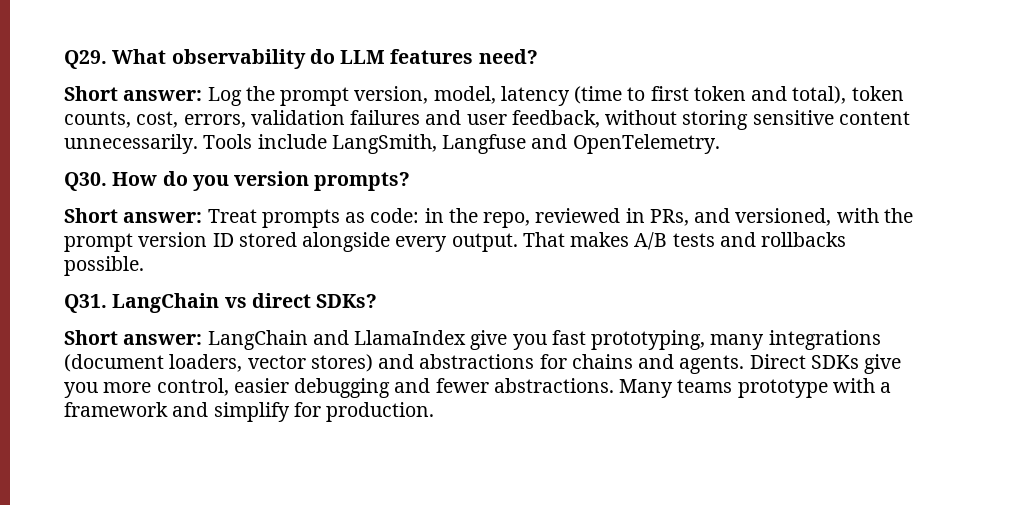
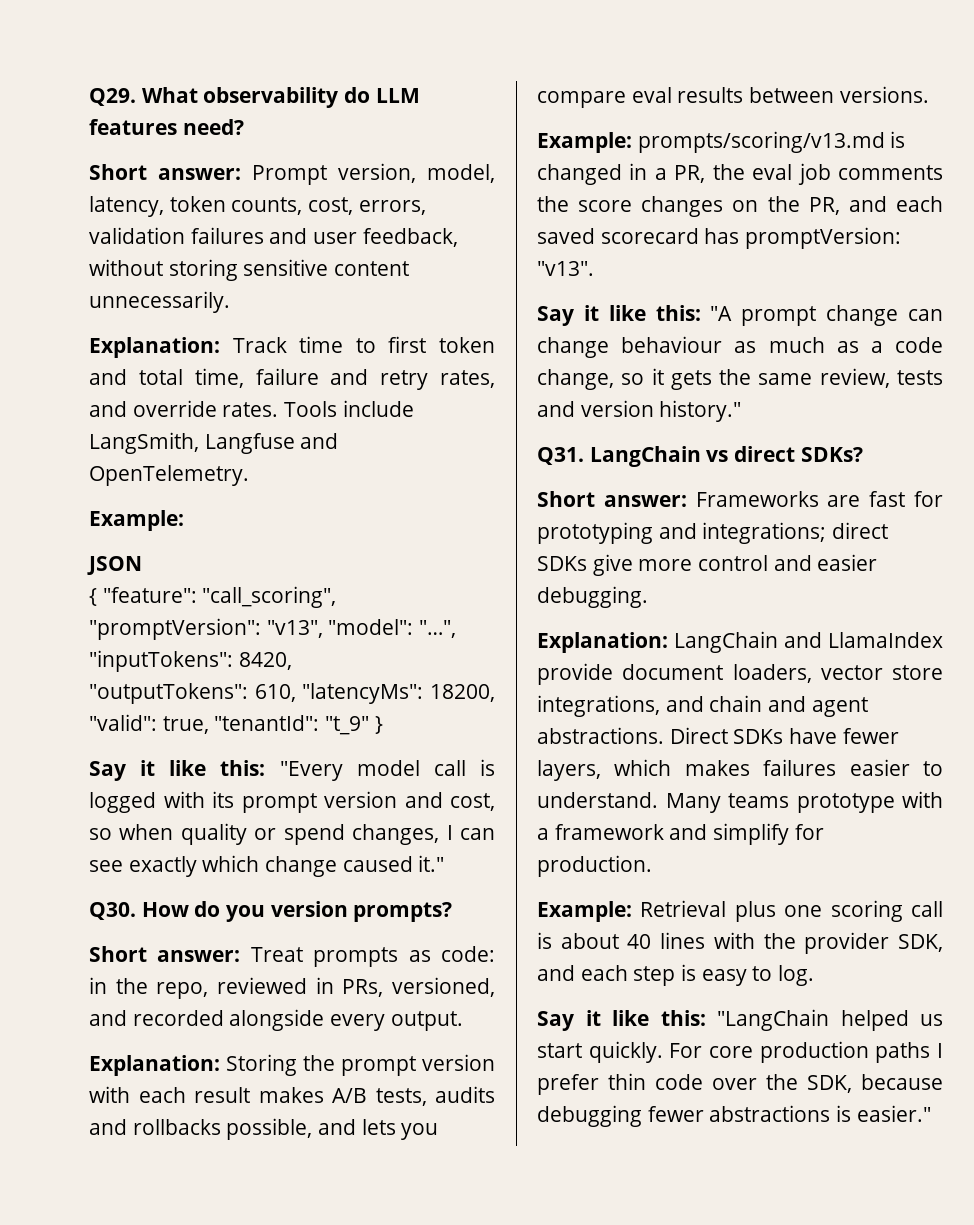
[207,86,847,106] Log the prompt version, model, latency (time to first token and total), -> [252,163,495,185] [89,196,164,217] Prompt version, model, latency,
(198, 144) none -> [89,336,495,358] [89,368,495,390] [89,400,279,417] // Explanation: Track time to first token and total time, failure and retry rates, and override rates.
(720, 144) none -> [89,510,184,531] [87,556,142,575] [89,586,337,608] [89,618,456,640] [89,650,292,672] [89,683,495,704] [89,714,383,735] [89,759,496,781] [89,791,495,813] [89,823,495,845] [89,855,445,877] // Example: // JSON // { "feature": "call_scoring", "promptVersion": "v13", "model": "…", "inputTokens": 8420, // "outputTokens": 610, "latencyMs": 18200, "valid": true, "tenantId": "t_9" } // Say it like this: "Every model call is logged with its prompt version and cost, so when quality or spend changes, I can see exactly which change caused it."
[694,208,913,226] [64,232,847,252] [64,256,144,276] and versioned, with the prompt version ID stored alongside every output. That makes A/B tests and rollbacks possible. -> [392,977,495,997] [89,1009,463,1031] [89,1054,495,1076] [89,1086,495,1106] [89,1118,439,1140] [537,86,929,108] [537,131,906,153] [537,163,943,185] [537,196,943,217] [537,227,902,249] [537,261,594,276] [537,305,943,326] [537,336,943,358] [537,368,943,390] [537,400,742,422] versioned, and recorded alongside every output. // Explanation: Storing the prompt version with each result makes A/B tests, audits and rollbacks possible, and lets you compare eval results between versions. // Example: prompts/scoring/v13.md is changed in a PR, the eval job comments the score changes on the PR, and each saved scorecard has promptVersion: "v13". // Say it like this: "A prompt change can change behaviour as much as a code change, so it gets the same review, tests and version history."
[207,330,881,350] [64,354,902,374] [64,378,614,398] LangChain and LlamaIndex give you fast prototyping, many integrations (document loaders, vector stores) and abstractions for chains and agents. Direct SDKs give you more control, easier debugging and fewer abstractions. -> [695,491,943,507] [537,522,889,544] [537,554,878,576] [537,586,648,608] [537,631,943,653] [537,663,943,685] [537,695,868,717] [537,727,899,744] [537,759,943,781] [537,792,658,808] Frameworks are fast for prototyping and integrations; direct SDKs give more control and easier debugging. // Explanation: LangChain and LlamaIndex provide document loaders, vector store integrations, and chain and agent abstractions. Direct SDKs have fewer layers, which makes failures easier to understand.
(435, 412) none -> [537,900,943,922] [537,932,943,954] [537,964,815,986] [537,1009,943,1031] [537,1041,943,1063] [537,1073,943,1095] [537,1105,931,1127] // Example: Retrieval plus one scoring call is about 40 lines with the provider SDK, and each step is easy to log. // Say it like this: "LangChain helped us start quickly. For core production paths I prefer thin code over the SDK, because debugging fewer abstractions is easier."

